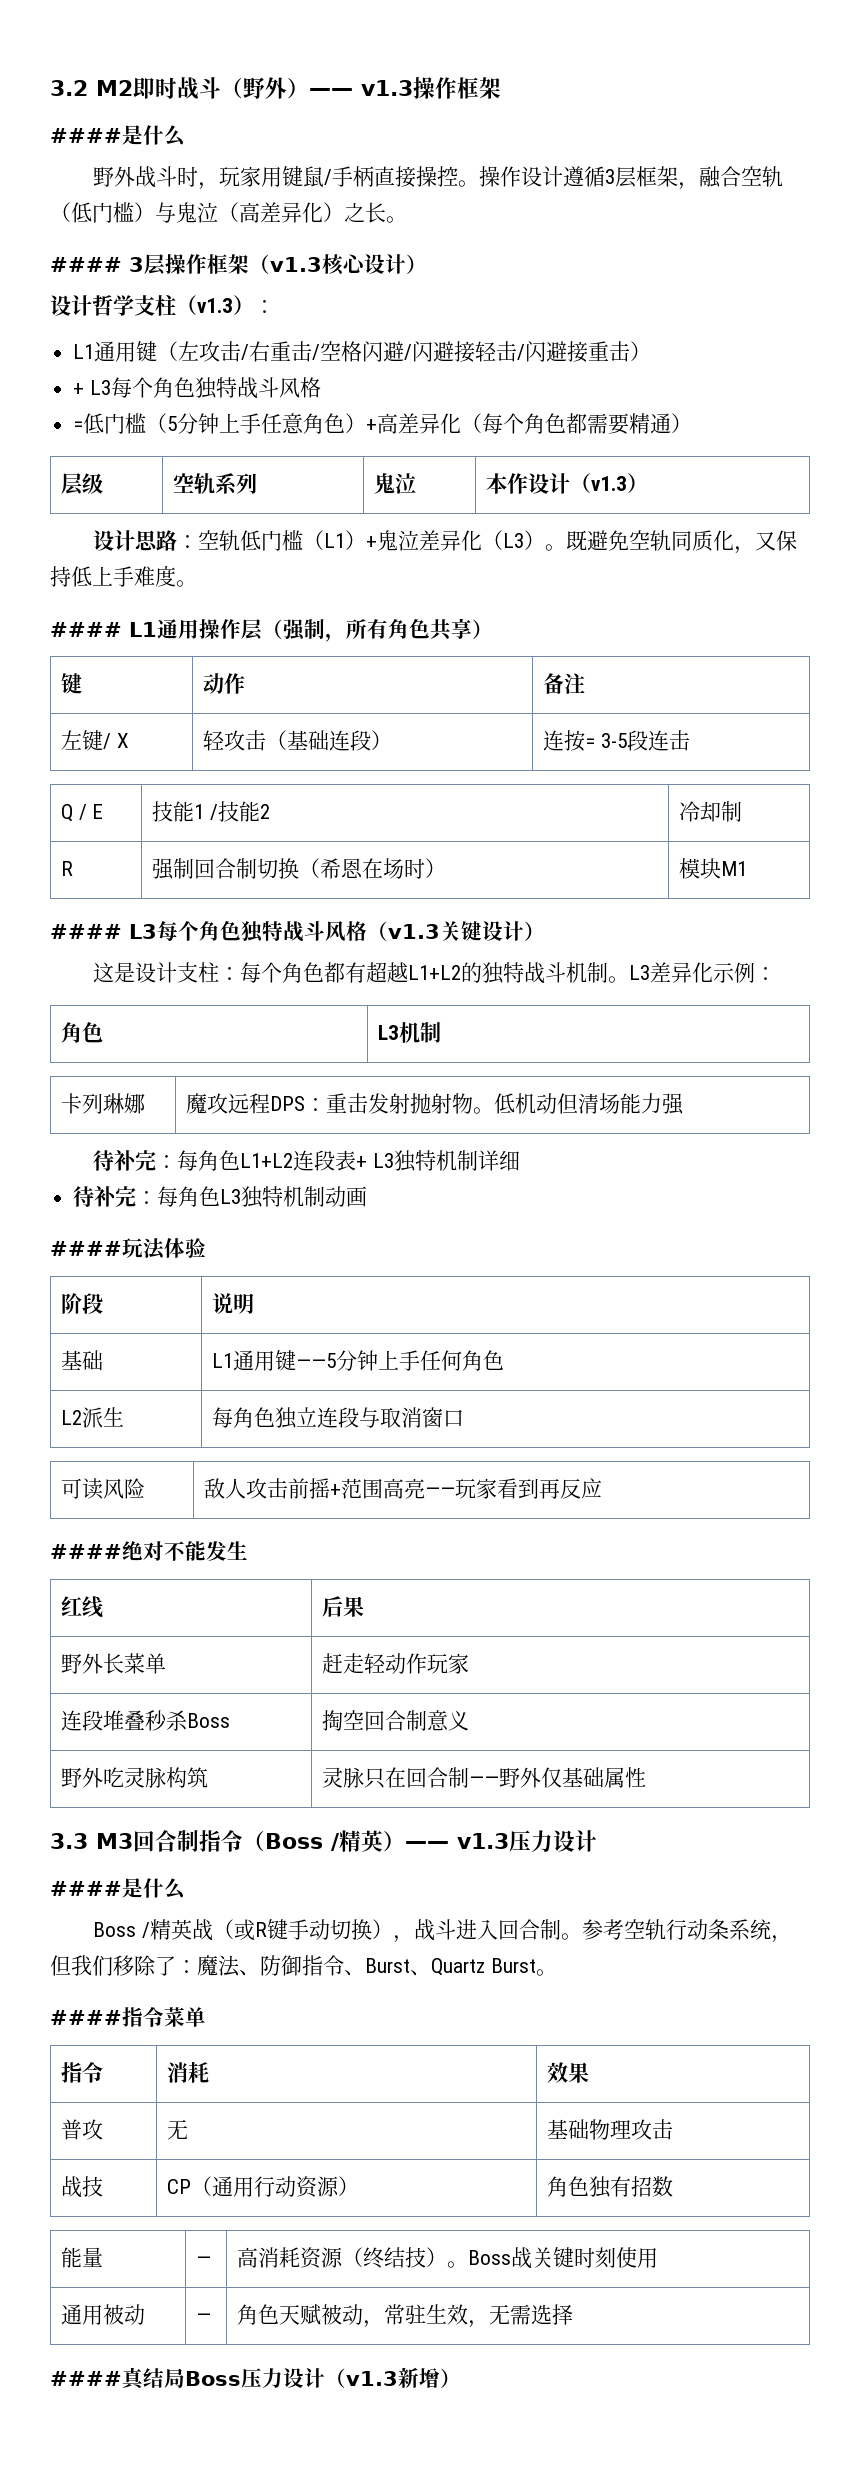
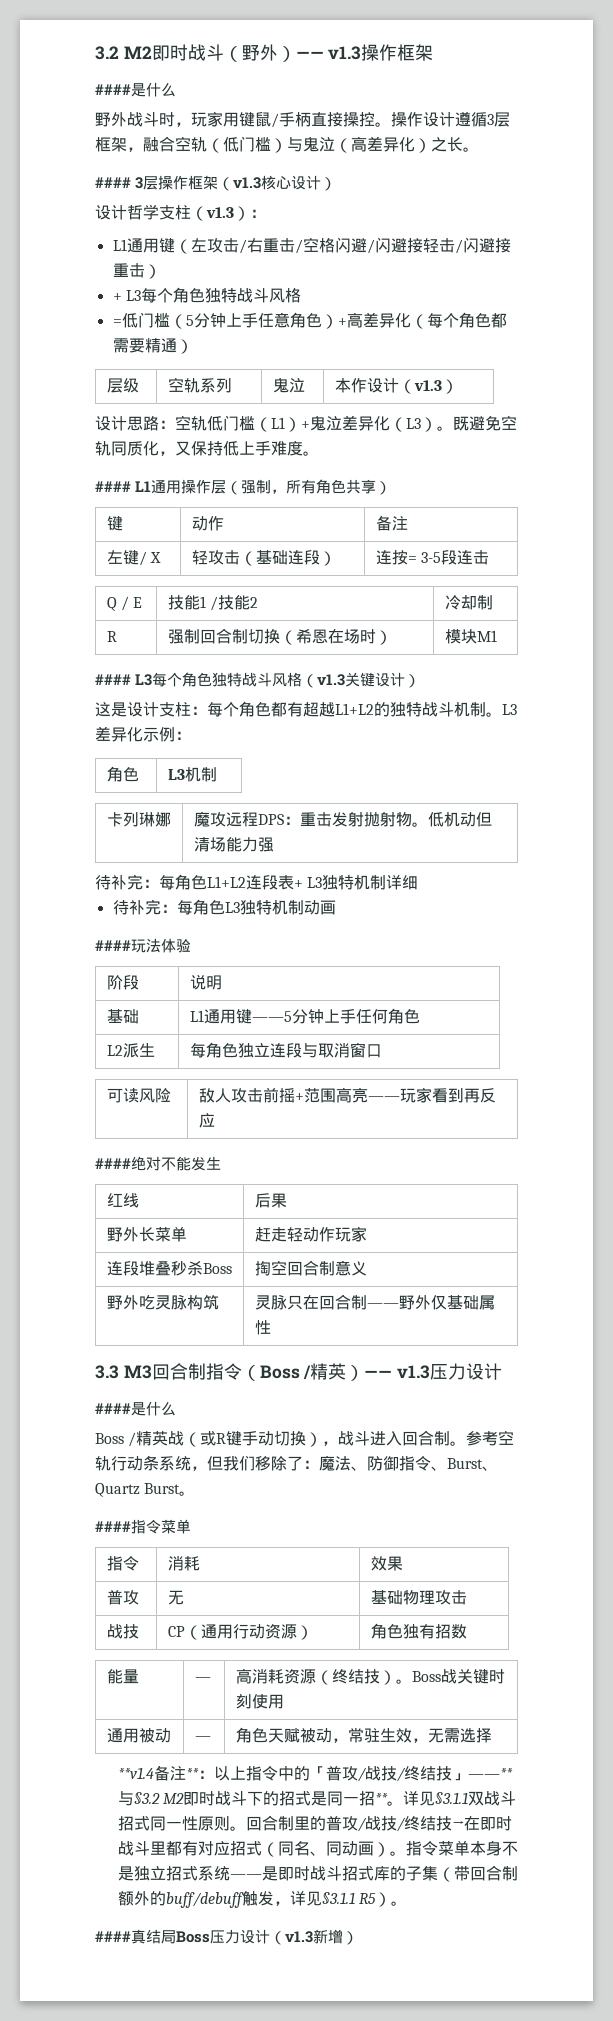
(574, 2314) none -> [117,1765,513,1782] [117,1791,516,1806] [117,1815,512,1832] [117,1840,518,1857] [117,1865,518,1882] [117,1891,407,1908] // **v1.4备注**：以上指令中的「普攻/战技/终结技」——**与§3.2 M2即时战斗下的招式是同一招**。详见§3.1.1双战斗招式同一性原则。回合制里的普攻/战技/终结技→在即时战斗里都有对应招式（同名、同动画）。指令菜单本身不是独立招式系统——是即时战斗招式库的子集（带回合制额外的buff/debuff触发，详见§3.1.1 R5）。

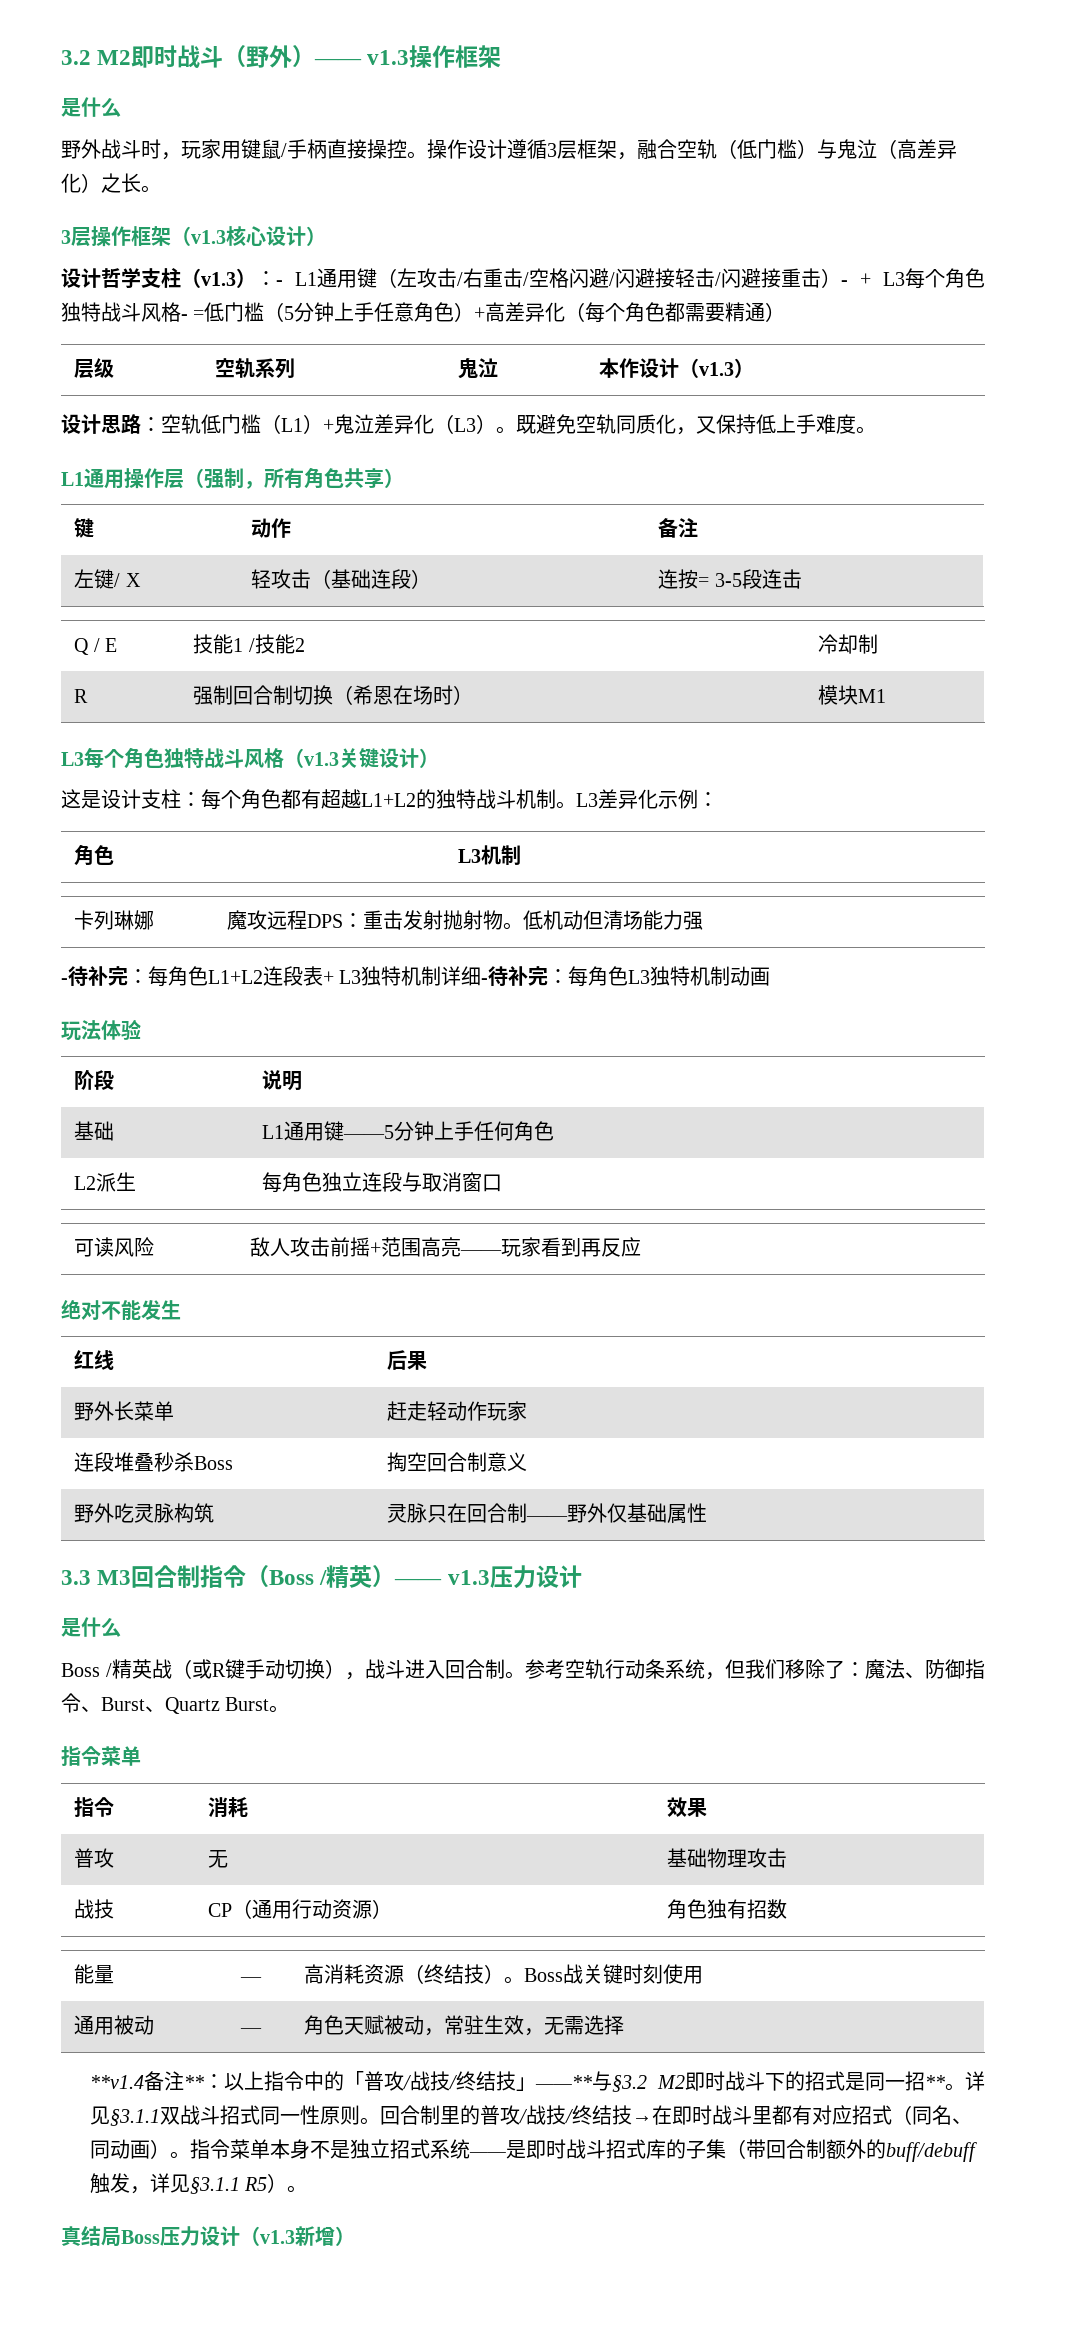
[95,84,131,95] #### -> (502, 56) none
[95,177,131,188] #### -> (161, 189) none
(266, 213) // -> [276,280,283,286] -
(161, 271) // -> [841,280,848,286] -
(301, 295) // -> [181,314,188,320] -
[95,481,131,492] #### -> (876, 430) none
[95,674,131,685] #### -> (887, 696) none
(274, 844) none -> [61,978,68,984] -
(419, 882) // -> [481,978,489,984] -
[95,940,131,951] #### -> (771, 976) none
[95,1158,131,1169] #### -> (642, 1247) none
[95,1403,131,1414] #### -> (582, 1576) none
[95,1521,131,1532] #### -> (290, 1709) none
[95,1931,131,1942] #### -> (308, 2189) none

